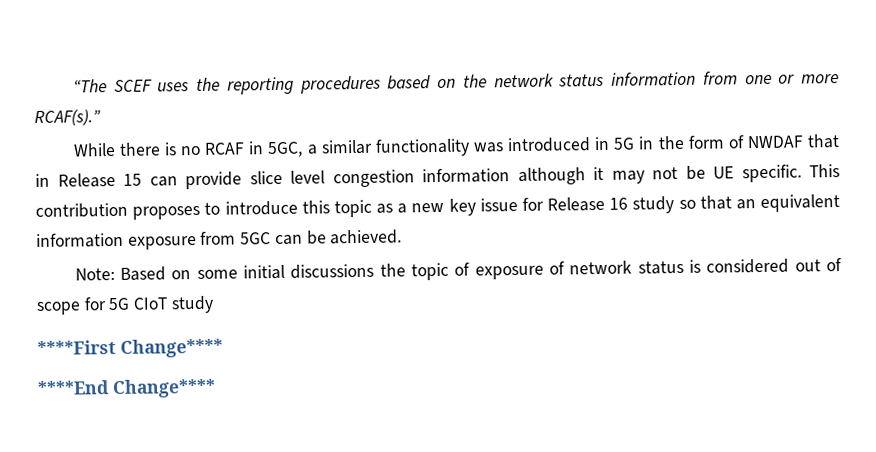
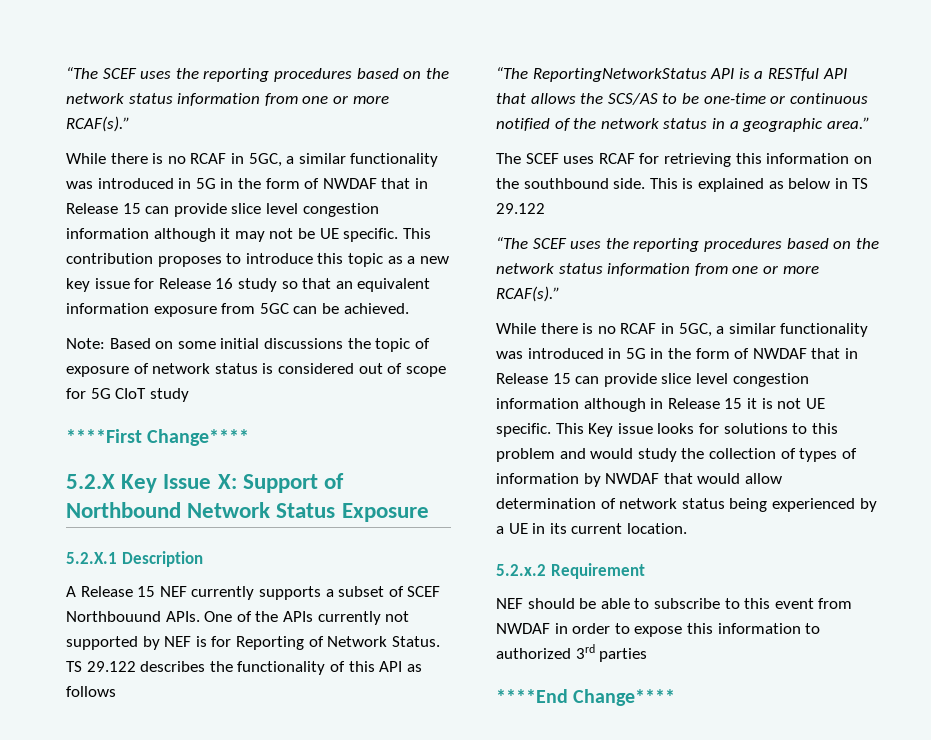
(223, 348) none -> [66,473,345,493] [66,502,429,522] [66,551,203,567] [66,586,441,600] [66,611,410,625] [66,636,440,650] [66,661,422,675] [66,686,116,697] [496,67,847,82] [496,93,868,105] [496,117,870,132] [496,153,872,167] [496,178,869,192] [496,203,545,214] [496,237,879,252] [496,263,819,276] [496,286,560,302] [496,323,869,337] [496,348,858,359] [496,373,809,387] [496,398,825,412] [496,423,838,437] [496,448,857,462] [496,473,782,487] [496,498,877,512] [496,523,687,534] [496,563,645,579] [496,598,853,609] [496,623,821,637] [496,644,648,662] // 5.2.X Key Issue X: Support of Northbound Network Status Exposure // 5.2.X.1 Description // A Release 15 NEF currently supports a subset of SCEF Northbouund APIs. One of the APIs currently not supported by NEF is for Reporting of Network Status. TS 29.122 describes the functionality of this API as follows // “The ReportingNetworkStatus API is a RESTful API that allows the SCS/AS to be one-time or continuous notified of the network status in a geographic area.” // The SCEF uses RCAF for retrieving this information on the southbound side. This is explained as below in TS 29.122 // “The SCEF uses the reporting procedures based on the network status information from one or more RCAF(s).” // While there is no RCAF in 5GC, a similar functionality was introduced in 5G in the form of NWDAF that in Release 15 can provide slice level congestion information although in Release 15 it is not UE specific. This Key issue looks for solutions to this problem and would study the collection of types of information by NWDAF that would allow determination of network status being experienced by a UE in its current location. // 5.2.x.2 Requirement // NEF should be able to subscribe to this event from NWDAF in order to expose this information to authorized 3rd parties

